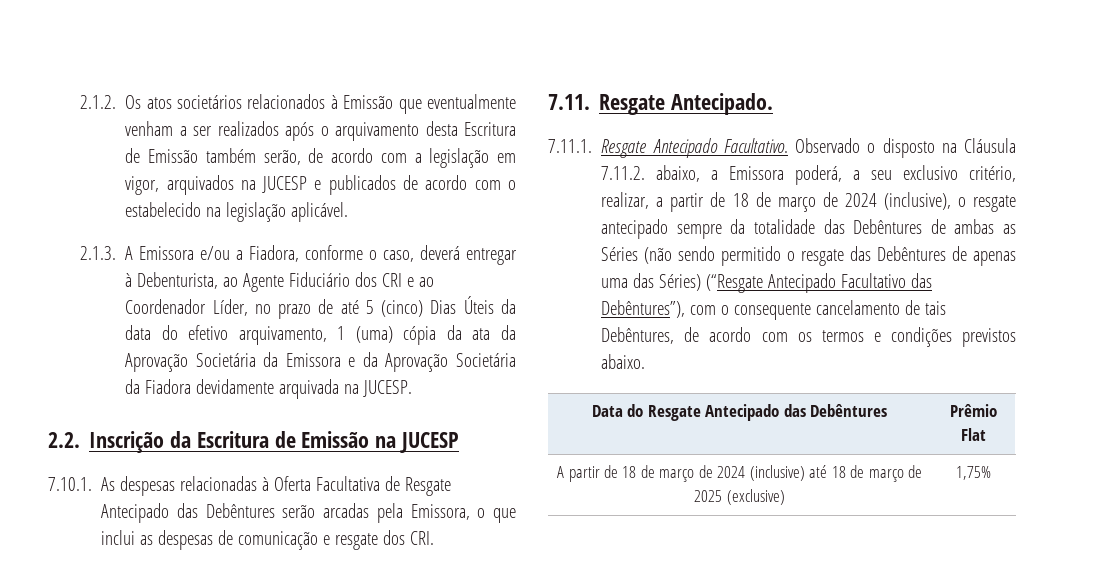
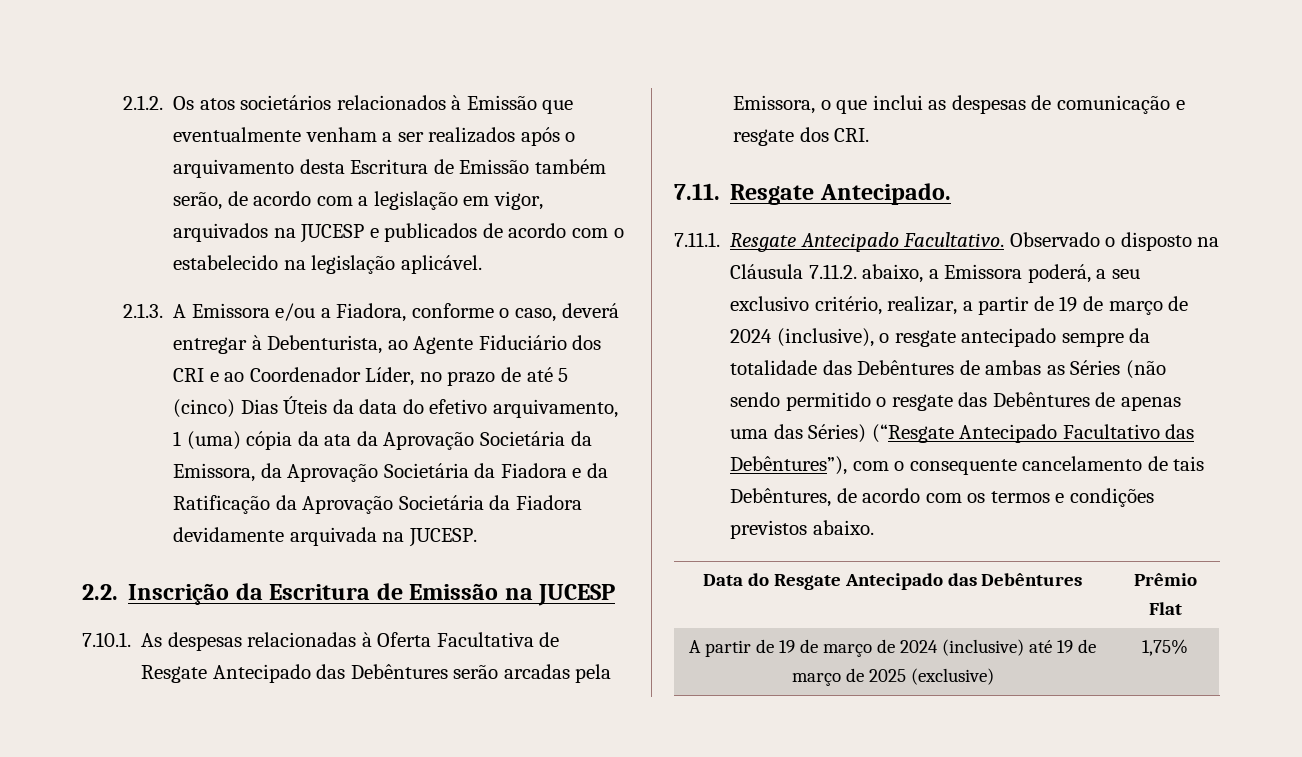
[285,353,356,367] Emissora e -> [173,463,608,482] [173,495,271,514] Emissora, da Aprovação Societária da Fiadora e da Ratificação
[732,193,749,207] 18 -> [1059,296,1078,312] 19
[622,466,637,478] 18 -> [779,640,796,653] 19
[831,466,846,478] 18 -> [1056,640,1073,653] 19

